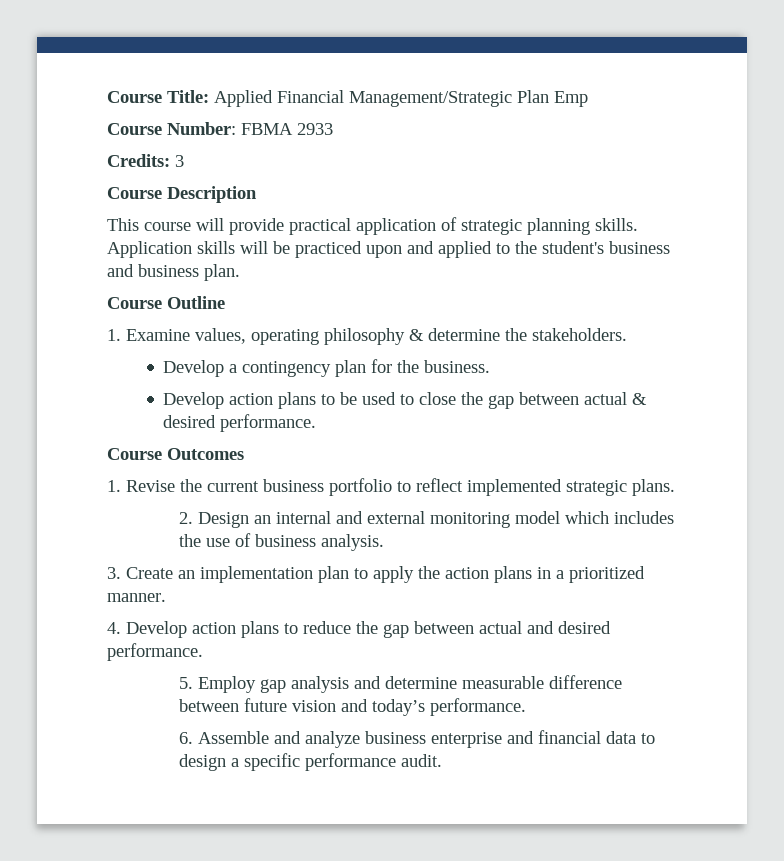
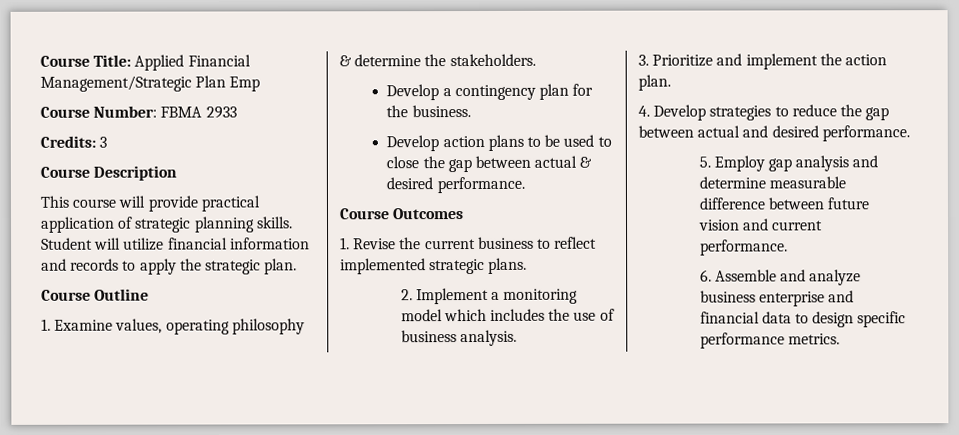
[107,241,670,258] [107,264,199,277] Application skills will be practiced upon and applied to the student's business and business -> [41,237,310,251] [41,258,261,275] Student will utilize financial information and records to apply the strategic
[329,478,392,496] portfolio -> (534, 243) none
[198,511,426,528] Design an internal and external -> [415,287,501,305] Implement a
[126,566,645,583] [107,593,166,602] Create an implementation plan to apply the action plans in a prioritized manner. -> [652,53,887,70] [638,74,671,91] Prioritize and implement the action plan.
[192,621,279,638] action plans -> [709,105,772,121] strategies
[372,699,426,716] today’s -> [772,220,824,231] current
[231,758,240,767] a -> (855, 319) none
[401,754,443,767] audit. -> [787,333,840,345] metrics.

